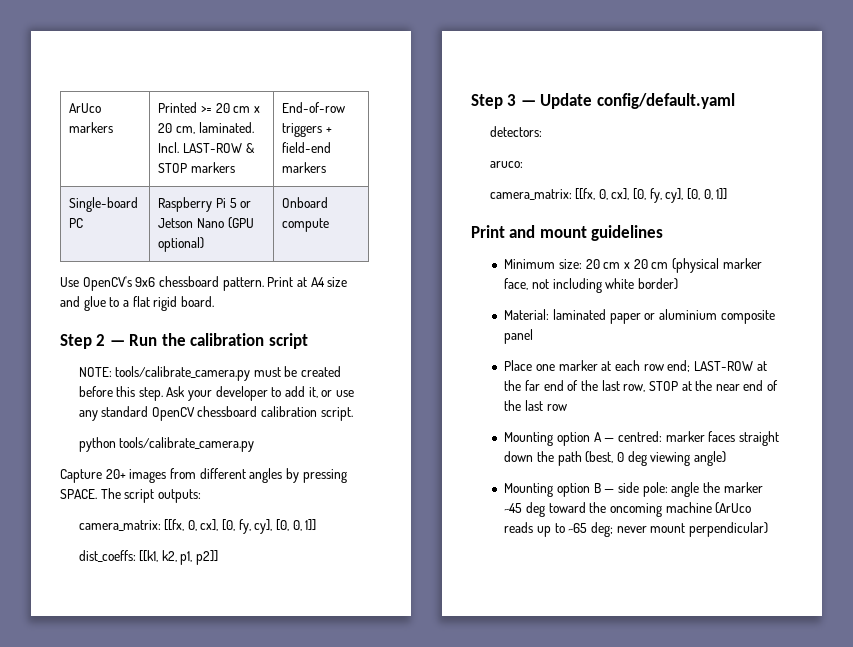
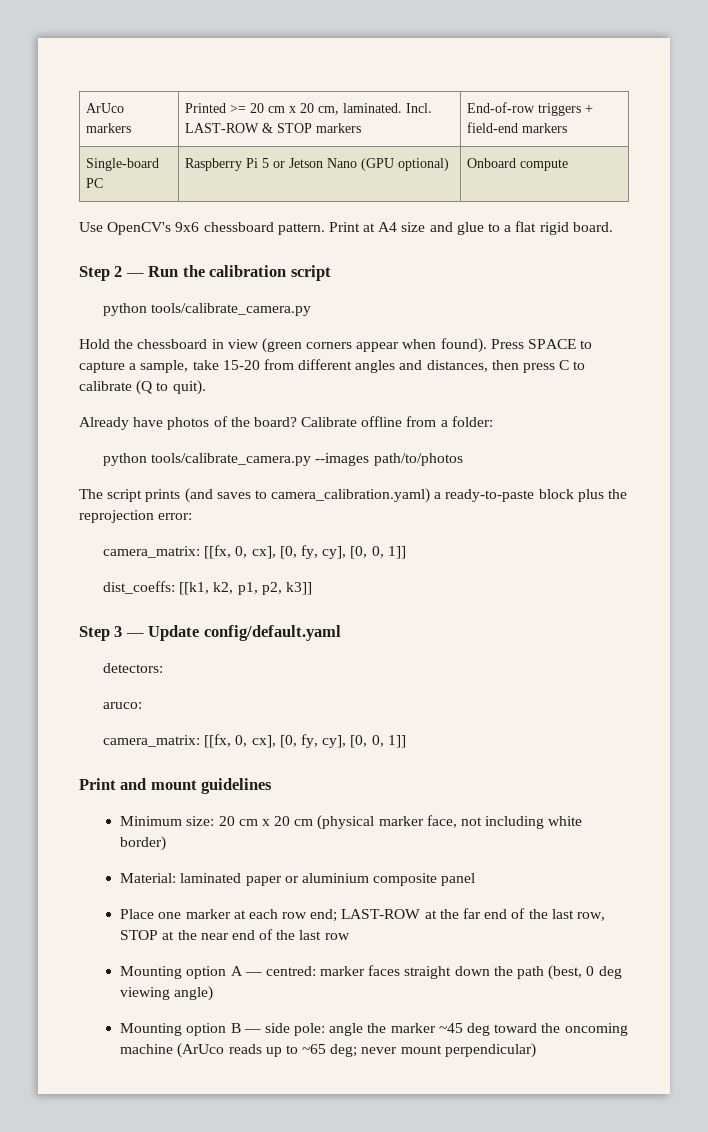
[78,366,342,381] [78,386,354,401] [78,406,353,421] [78,437,255,452] [60,468,347,483] [60,488,201,503] NOTE: tools/calibrate_camera.py must be created before this step. Ask your developer to add it, or use any standard OpenCV chessboard calibration script. // python tools/calibrate_camera.py // Capture 20+ images from different angles by pressing SPACE. The script outputs: -> [103,303,312,316] [79,338,593,353] [79,359,586,373] [79,380,206,395] [79,416,493,430] [103,453,463,466] [79,488,628,503] [79,510,193,523] python tools/calibrate_camera.py // Hold the chessboard in view (green corners appear when found). Press SPACE to capture a sample, take 15-20 from different angles and distances, then press C to calibrate (Q to quit). // Already have photos of the board? Calibrate offline from a folder: // python tools/calibrate_camera.py --images path/to/photos // The script prints (and saves to camera_calibration.yaml) a ready-to-paste block plus the reprojection error:
[196,550,219,565] p2]] -> [261,582,313,595] p2, k3]]

